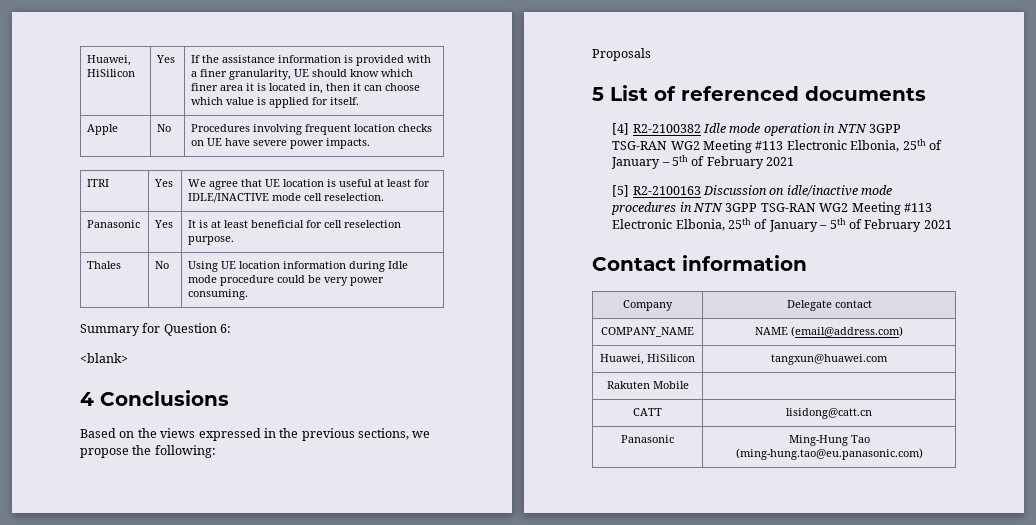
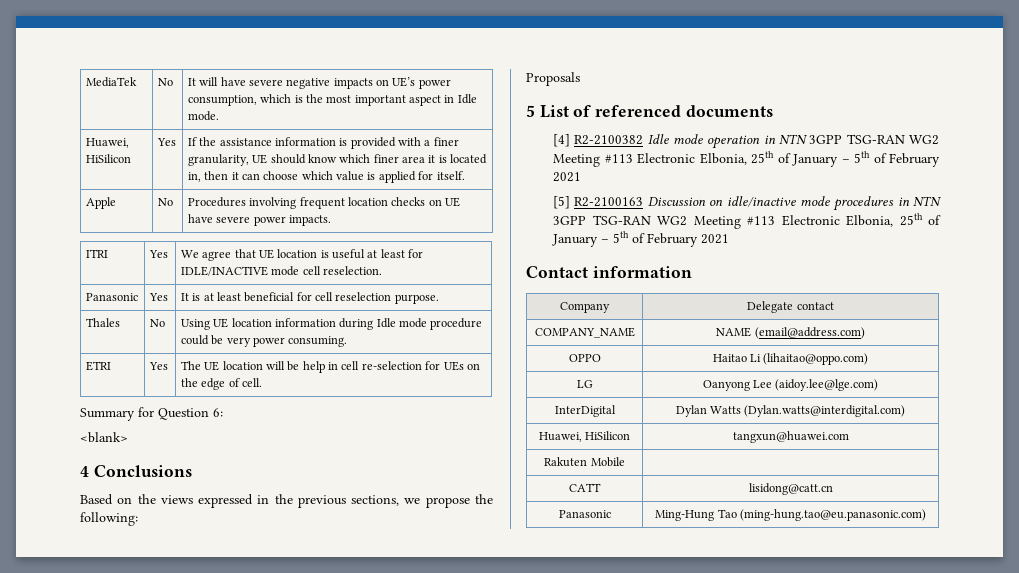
(87, 60) none -> [85,77,137,87] [157,78,173,86] [187,77,451,89] [187,94,477,106] [187,111,219,121] MediaTek | No | It will have severe negative impacts on UE’s power consumption, which is the most important aspect in Idle mode. //
(249, 294) none -> [85,361,111,371] [148,362,168,370] [180,361,480,373] [180,378,262,390] // ETRI | Yes | The UE location will be help in cell re-selection for UEs on the edge of cell.
(903, 331) none -> [568,354,601,362] [712,353,869,365] [576,380,593,388] [702,379,879,391] [554,405,616,417] [675,405,906,417] // OPPO | Haitao Li (lihaitao@oppo.com) // LG | Oanyong Lee (aidoy.lee@lge.com) // InterDigital | Dylan Watts (Dylan.watts@interdigital.com)

